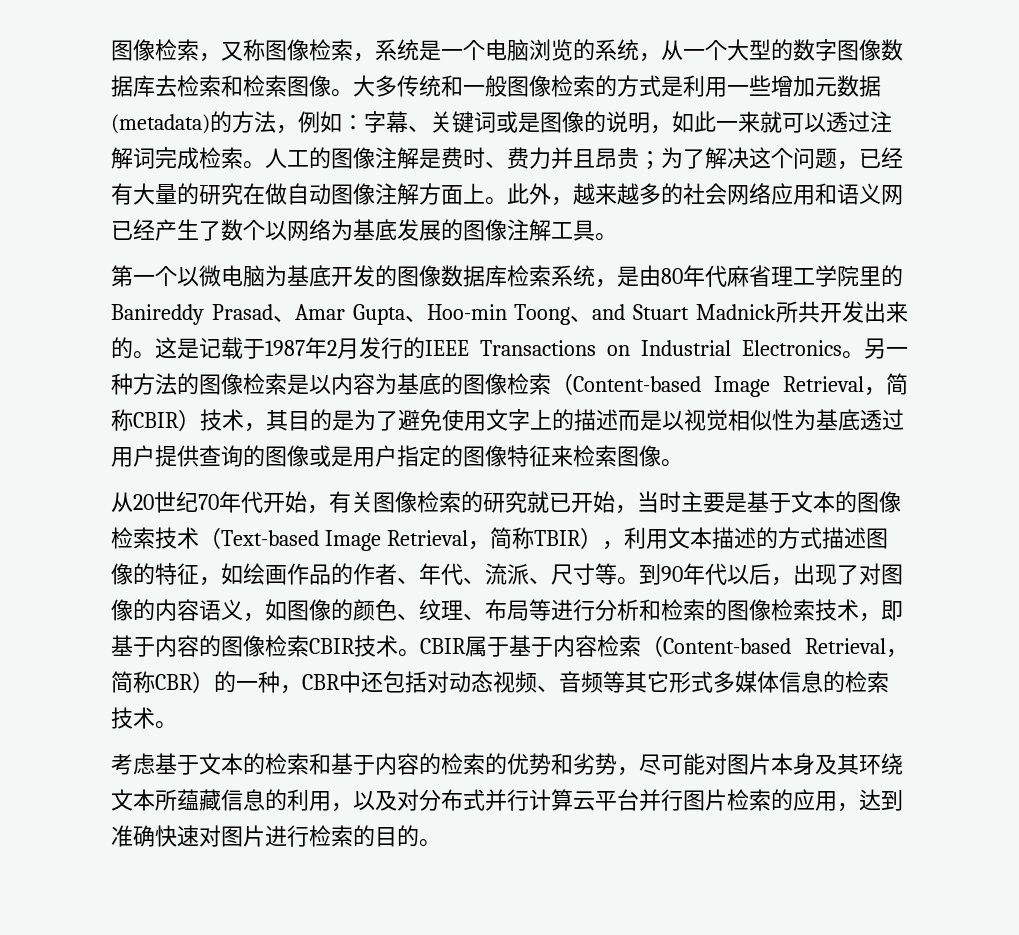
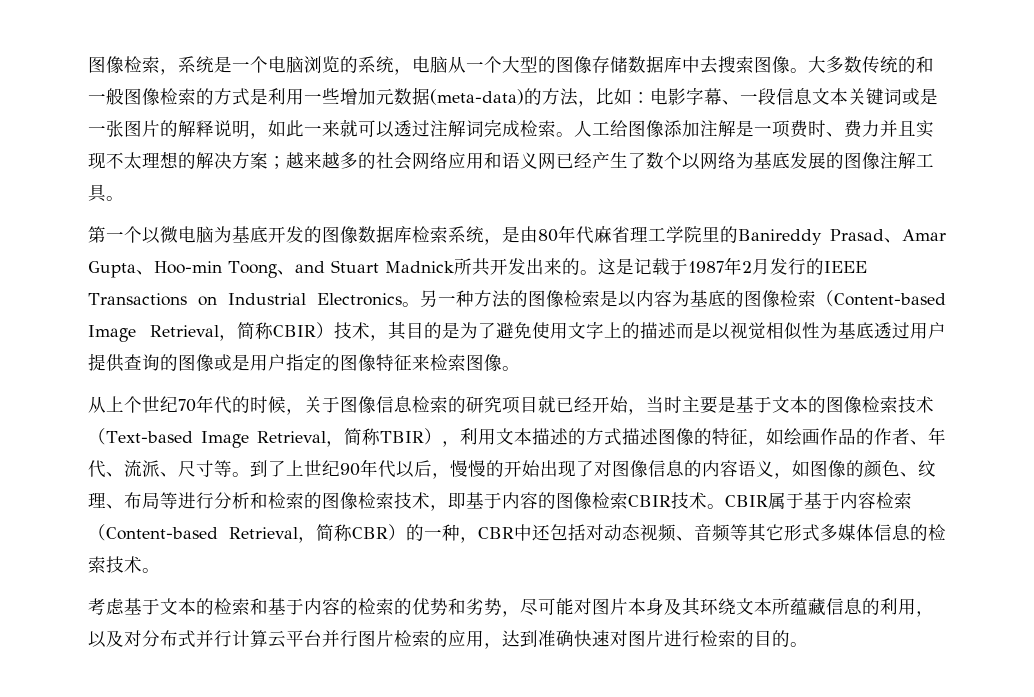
[111,39,375,62] 图像检索，又称图像检索， -> [88,56,178,75] 图像检索，
(661, 57) none -> [412,56,448,73] 电脑
[793,39,903,61] [111,75,265,97] 数字图像数据库去检索和检 -> [556,55,736,74] 图像存储数据库中去搜
[397,75,441,97] 传统 -> [844,56,916,74] 数传统的
[111,114,210,134] (metadata) -> [430,89,524,105] (meta-data)
[298,111,606,133] 例如：字幕、关键词或是图像的 -> [596,87,938,105] [88,120,214,137] 比如：电影字幕、一段信息文本关键词或是一张图片的解释
[309,147,903,170] [111,183,573,206] 的图像注解是费时、费力并且昂贵；为了解决这个问题，已经有大量的研究在做自动图像注解方面上。此外， -> [610,120,934,138] [88,151,286,169] 给图像添加注解是一项费时、费力并且实现不太理想的解决方案；
[133,494,154,510] 20 -> [106,396,142,413] 上个
[263,491,571,514] 开始，有关图像检索的研究就已 -> [232,395,592,415] 的时候，关于图像信息检索的研究项目就已经
(661, 574) none -> [268,460,340,477] 了上世纪
(793, 581) none -> [450,460,540,477] 慢慢的开始
(133, 610) none -> [648,460,684,477] 信息

